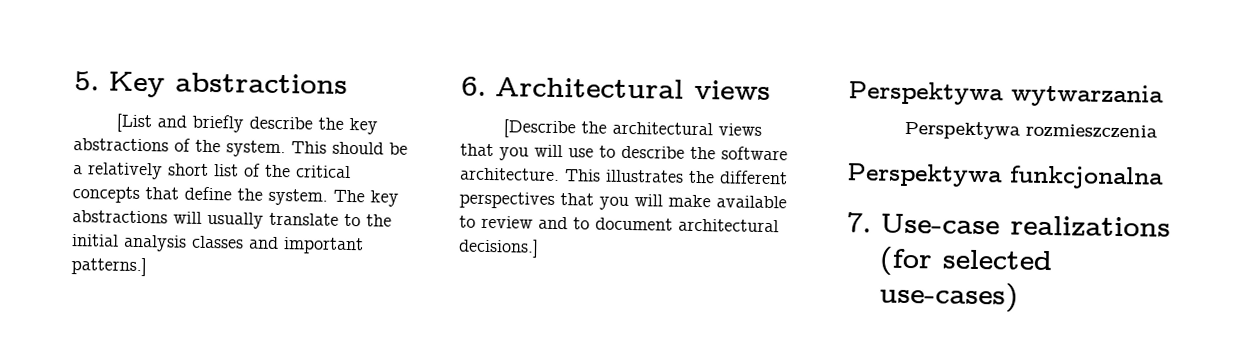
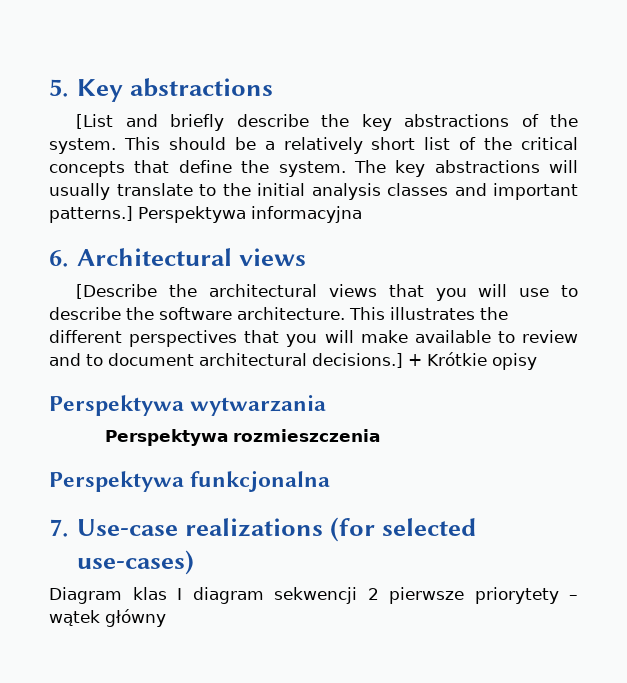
(147, 267) none -> [138,206,362,223] Perspektywa informacyjna
(539, 248) none -> [408,352,537,370] + Krótkie opisy
(1019, 297) none -> [49,587,578,604] [49,609,166,627] // Diagram klas I diagram sekwencji 2 pierwsze priorytety – wątek główny

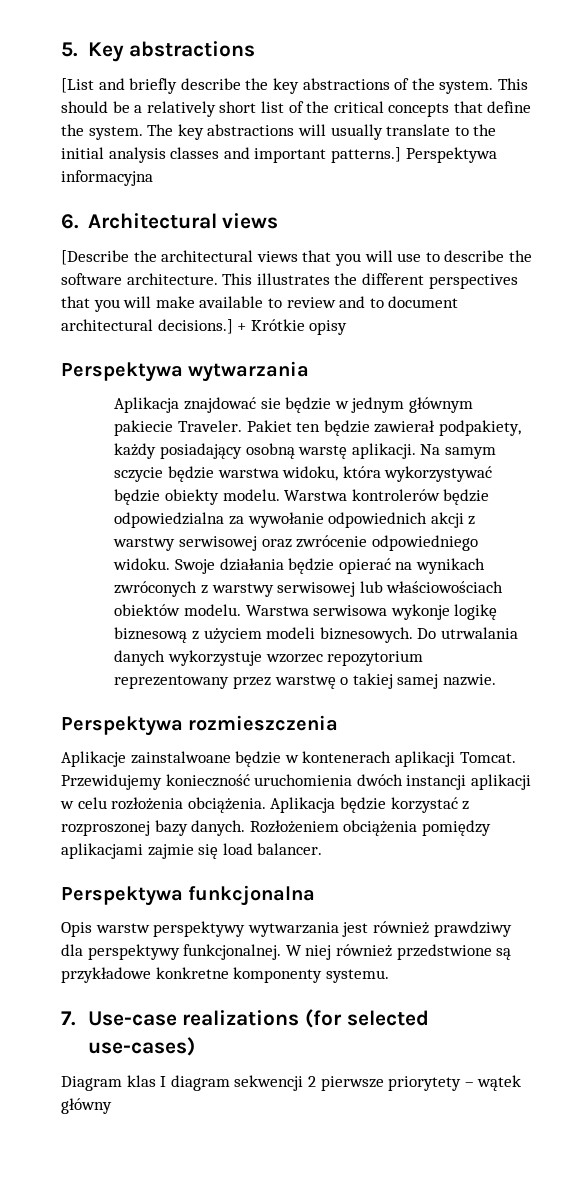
[104,429,380,446] [49,471,331,492] Perspektywa rozmieszczenia // Perspektywa funkcjonalna -> [114,397,473,413] [114,420,521,436] [114,443,496,459] [114,466,493,482] [114,489,490,505] [114,512,476,528] [113,535,478,551] [113,558,485,574] [114,581,504,597] [114,604,498,620] [114,627,518,643] [114,650,424,666] [114,673,496,689] [61,715,339,736] [61,751,516,767] [61,774,531,790] [60,797,470,813] [61,820,491,836] [61,843,323,859] [61,885,316,906] [61,921,512,937] [61,944,512,960] [61,967,389,983] Aplikacja znajdować sie będzie w jednym głównym pakiecie Traveler. Pakiet ten będzie zawierał podpakiety, każdy posiadający osobną warstę aplikacji. Na samym sczycie będzie warstwa widoku, która wykorzystywać będzie obiekty modelu. Warstwa kontrolerów będzie odpowiedzialna za wywołanie odpowiednich akcji z warstwy serwisowej oraz zwrócenie odpowiedniego widoku. Swoje działania będzie opierać na wynikach zwróconych z warstwy serwisowej lub właściowościach obiektów modelu. Warstwa serwisowa wykonje logikę biznesową z użyciem modeli biznesowych. Do utrwalania danych wykorzystuje wzorzec repozytorium reprezentowany przez warstwę o takiej samej nazwie. // Perspektywa rozmieszczenia // Aplikacje zainstalwoane będzie w kontenerach aplikacji Tomcat. Przewidujemy konieczność uruchomienia dwóch instancji aplikacji w celu rozłożenia obciążenia. Aplikacja będzie korzystać z rozproszonej bazy danych. Rozłożeniem obciążenia pomiędzy aplikacjami zajmie się load balancer. // Perspektywa funkcjonalna // Opis warstw perspektywy wytwarzania jest również prawdziwy dla perspektywy funkcjonalnej. W niej również przedstwione są przykładowe konkretne komponenty systemu.

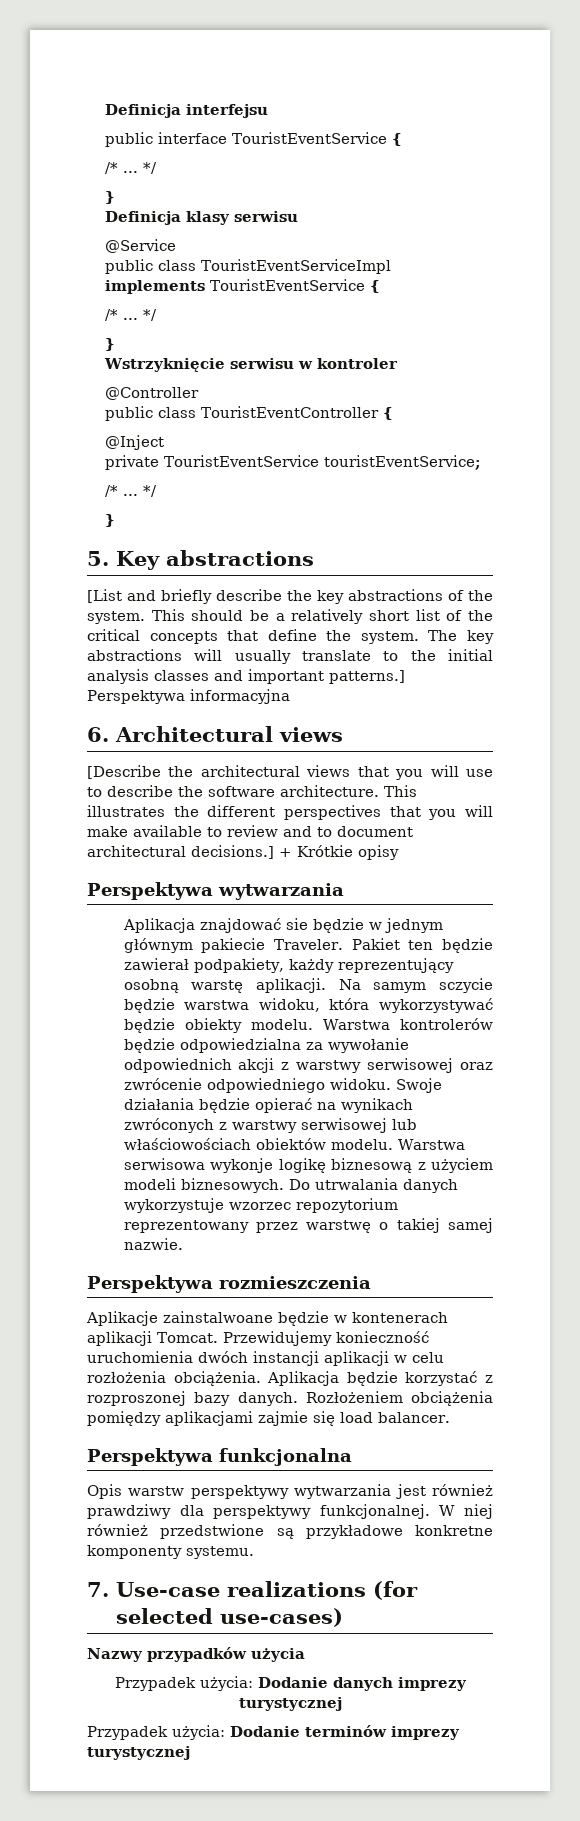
(61, 49) none -> [105,104,269,118] [105,132,403,147] [105,162,158,174] [105,191,116,204] [105,211,299,225] [105,239,177,253] [105,259,392,274] [105,279,381,294] [105,309,158,321] [105,338,116,351] [104,358,399,372] [105,387,200,400] [105,406,394,421] [105,435,165,450] [105,455,482,470] [105,485,158,497] [105,514,116,527] Definicja interfejsu // public interface TouristEventService { // /* ... */ // } // Definicja klasy serwisu // @Service // public class TouristEventServiceImpl implements TouristEventService { // /* ... */ // } // Wstrzyknięcie serwisu w kontroler // @Controller // public class TouristEventController { // @Inject // private TouristEventService touristEventService; // /* ... */ // } //
[160,443,243,459] posiadający -> [337,958,454,973] reprezentujący
[61,1075,522,1091] [61,1098,112,1114] Diagram klas I diagram sekwencji 2 pierwsze priorytety – wątek główny -> [87,1647,305,1662] [114,1676,467,1691] [238,1697,342,1711] [87,1725,460,1740] [87,1746,190,1760] Nazwy przypadków użycia // Przypadek użycia: Dodanie danych imprezy turystycznej // Przypadek użycia: Dodanie terminów imprezy turystycznej

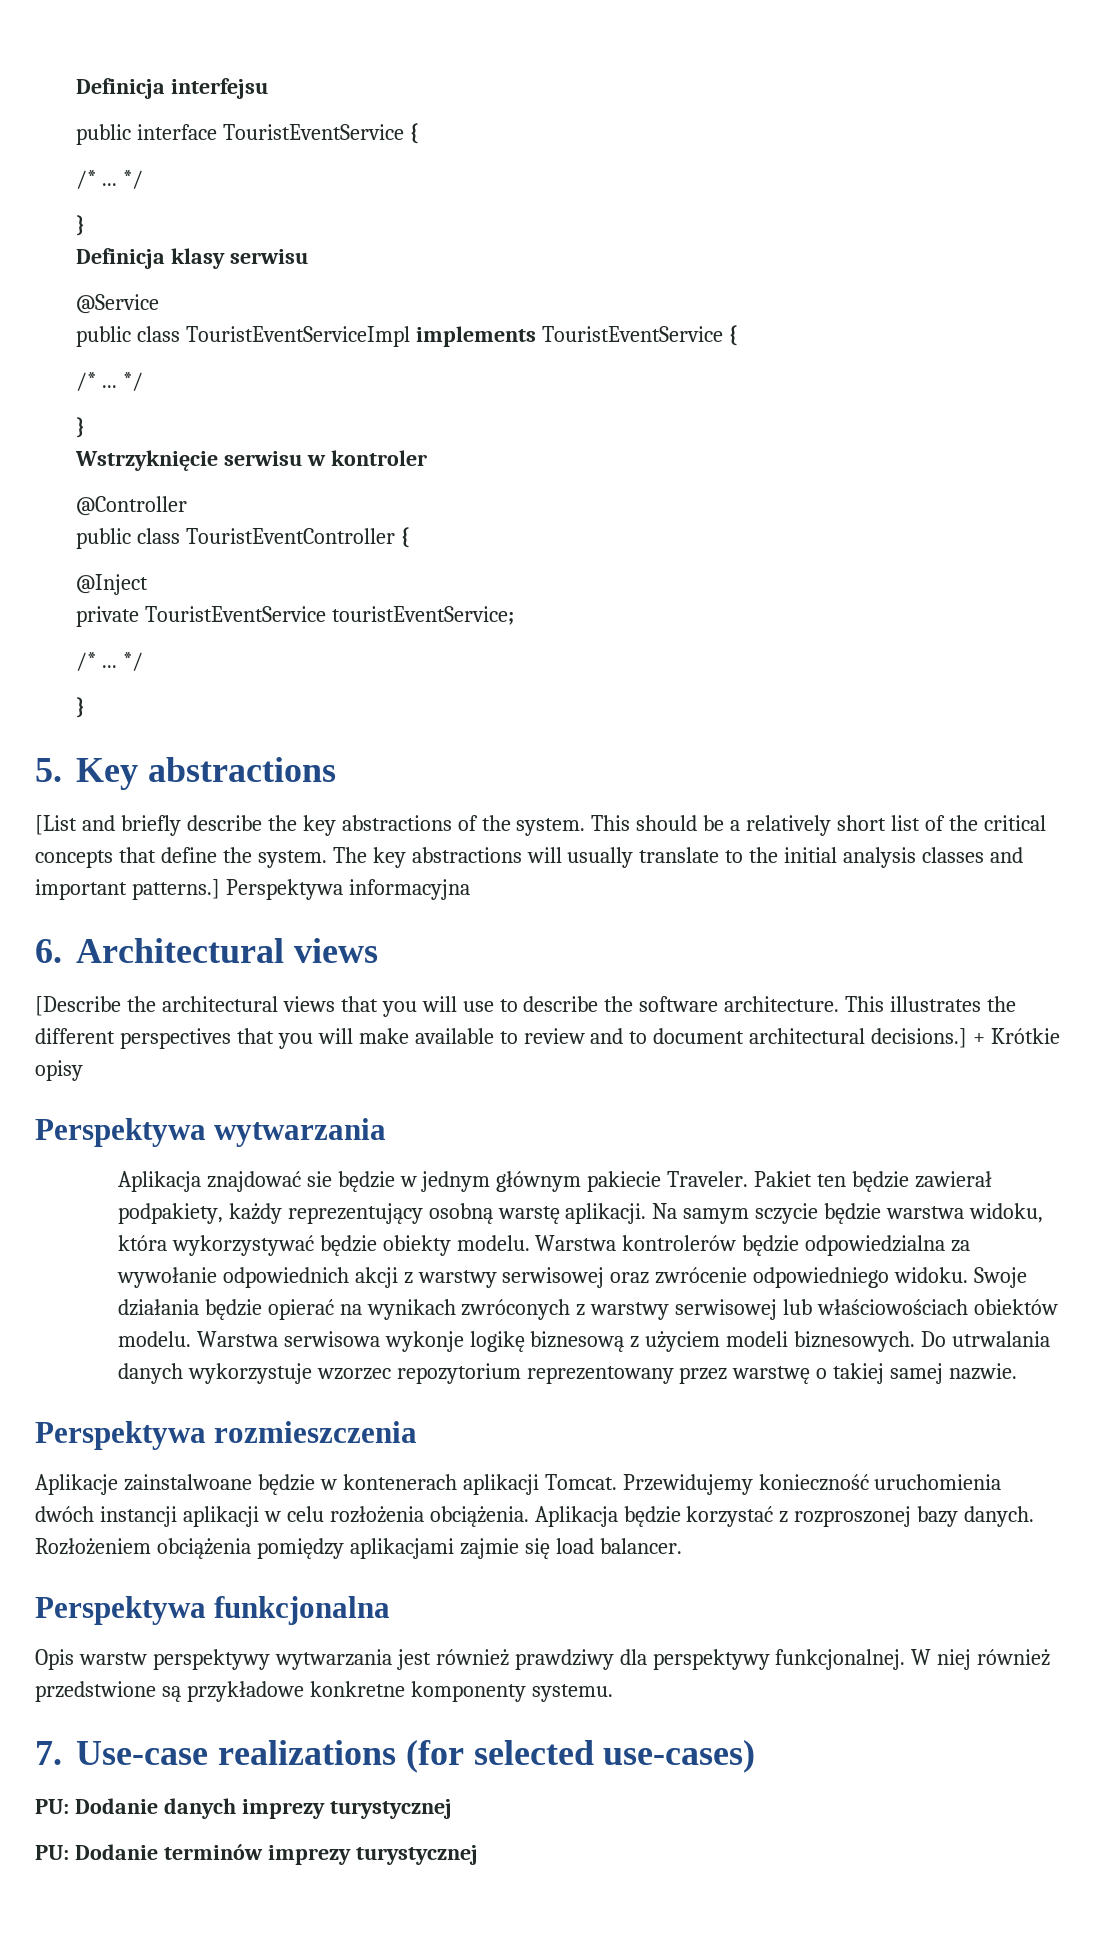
[87,1647,305,1662] [114,1676,253,1691] Nazwy przypadków użycia // Przypadek użycia: -> [35,1799,69,1814] PU:
[87,1725,225,1740] Przypadek użycia: -> [35,1845,69,1860] PU:

